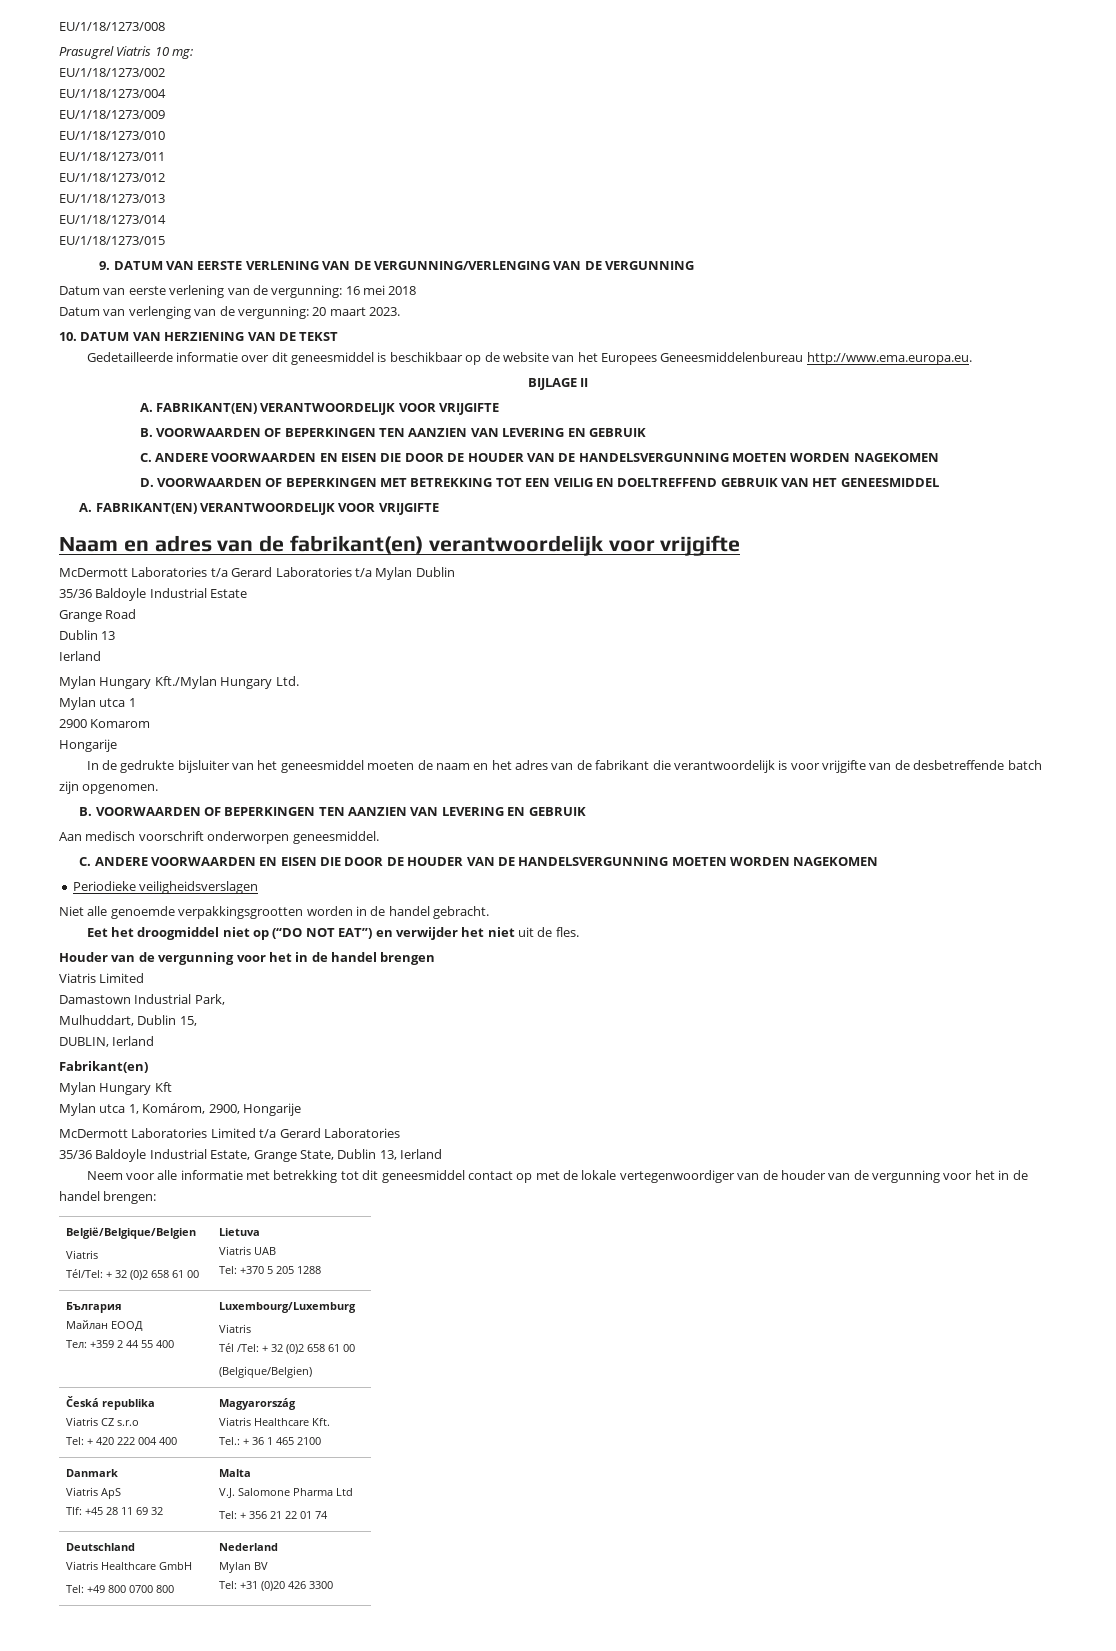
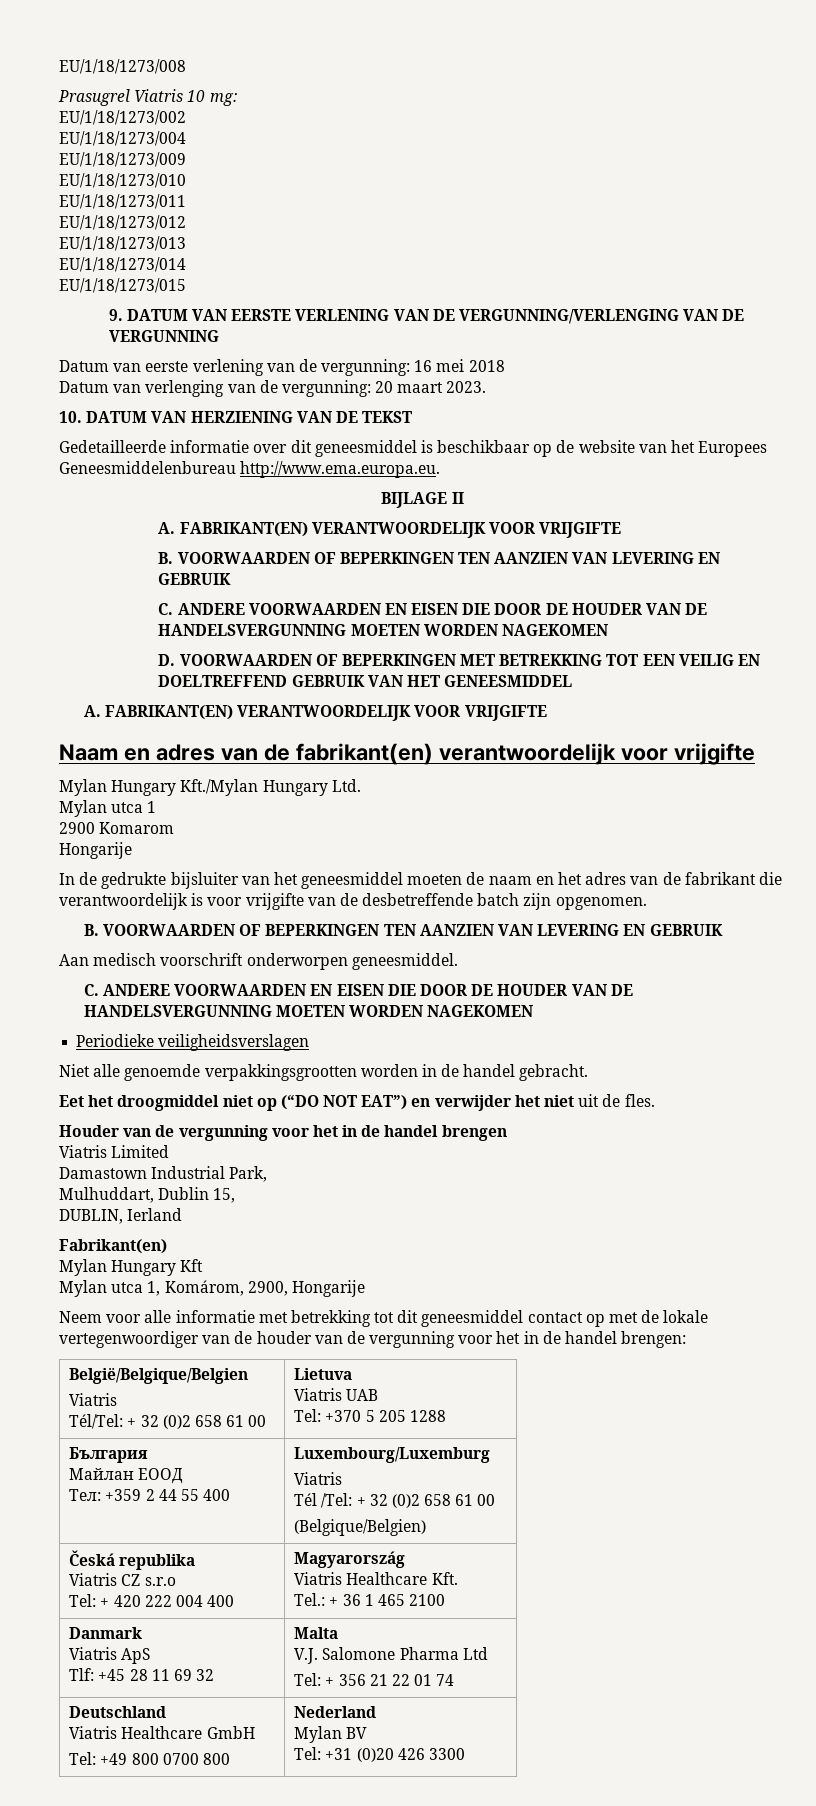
[59,567,455,580] [59,588,248,601] [59,609,137,622] [59,630,116,640] [59,651,101,661] // McDermott Laboratories t/a Gerard Laboratories t/a Mylan Dublin // 35/36 Baldoyle Industrial Estate // Grange Road // Dublin 13 // Ierland -> (755, 754) none
[59,1128,400,1138] [59,1149,442,1162] // McDermott Laboratories Limited t/a Gerard Laboratories // 35/36 Baldoyle Industrial Estate, Grange State, Dublin 13, Ierland -> (365, 1288) none

